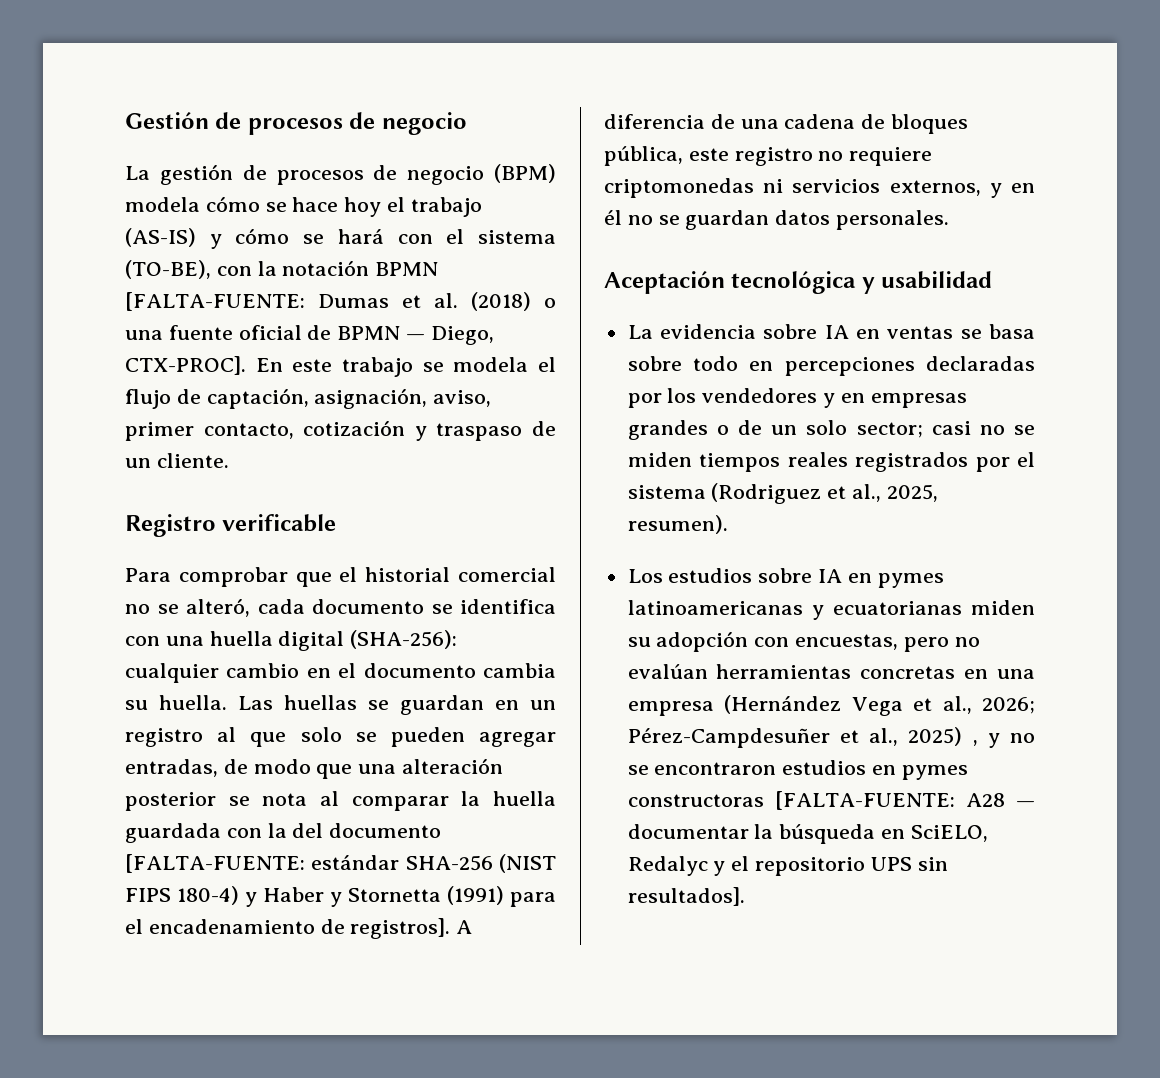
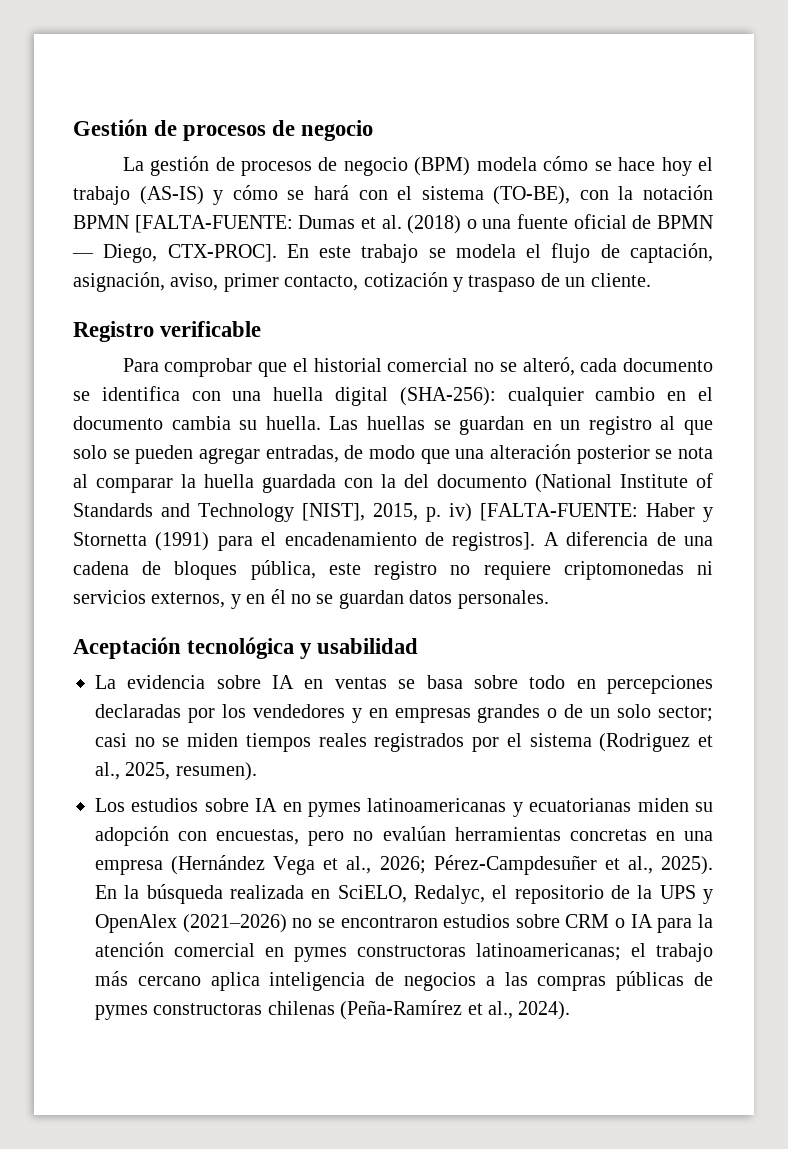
[125,854,556,873] [125,886,257,907] [FALTA-FUENTE: estándar SHA-256 (NIST FIPS 180-4) y -> [535,473,713,493] [73,503,638,522] (National Institute of Standards and Technology [NIST], 2015, p. iv) [FALTA-FUENTE:
[908,727,1035,748] [627,760,968,780] [627,791,1035,810] [627,824,988,844] [627,856,948,876] [627,887,745,906] 2025) , y no se encontraron estudios en pymes constructoras [FALTA-FUENTE: A28 — documentar la búsqueda en SciELO, Redalyc y el repositorio UPS sin resultados]. -> [660,856,713,875] [95,884,713,904] [95,914,713,933] [95,942,713,962] [95,971,713,991] [95,1000,571,1020] 2025). En la búsqueda realizada en SciELO, Redalyc, el repositorio de la UPS y OpenAlex (2021–2026) no se encontraron estudios sobre CRM o IA para la atención comercial en pymes constructoras latinoamericanas; el trabajo más cercano aplica inteligencia de negocios a las compras públicas de pymes constructoras chilenas (Peña-Ramírez et al., 2024).

